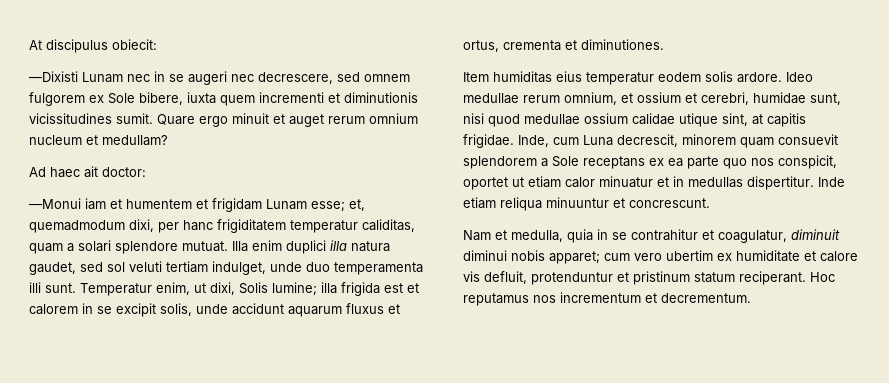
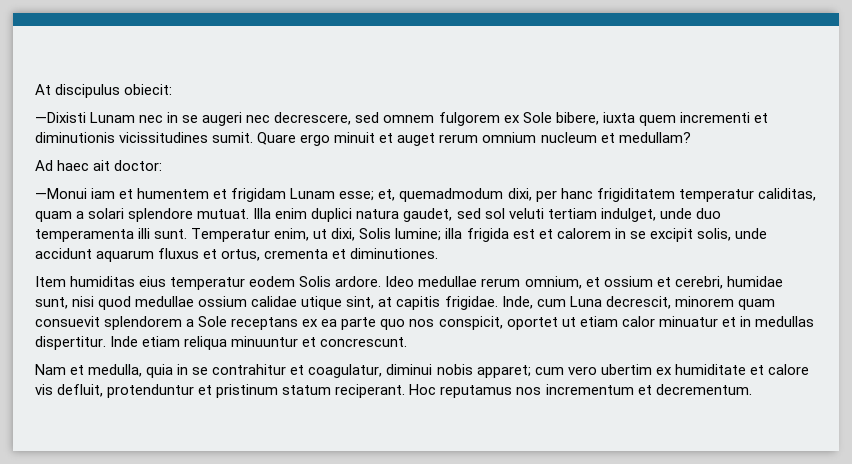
[330,240,347,251] illa -> (353, 215) none
[705,71,733,82] solis -> [299,276,332,287] Solis
[791,229,840,240] diminuit -> (383, 371) none

